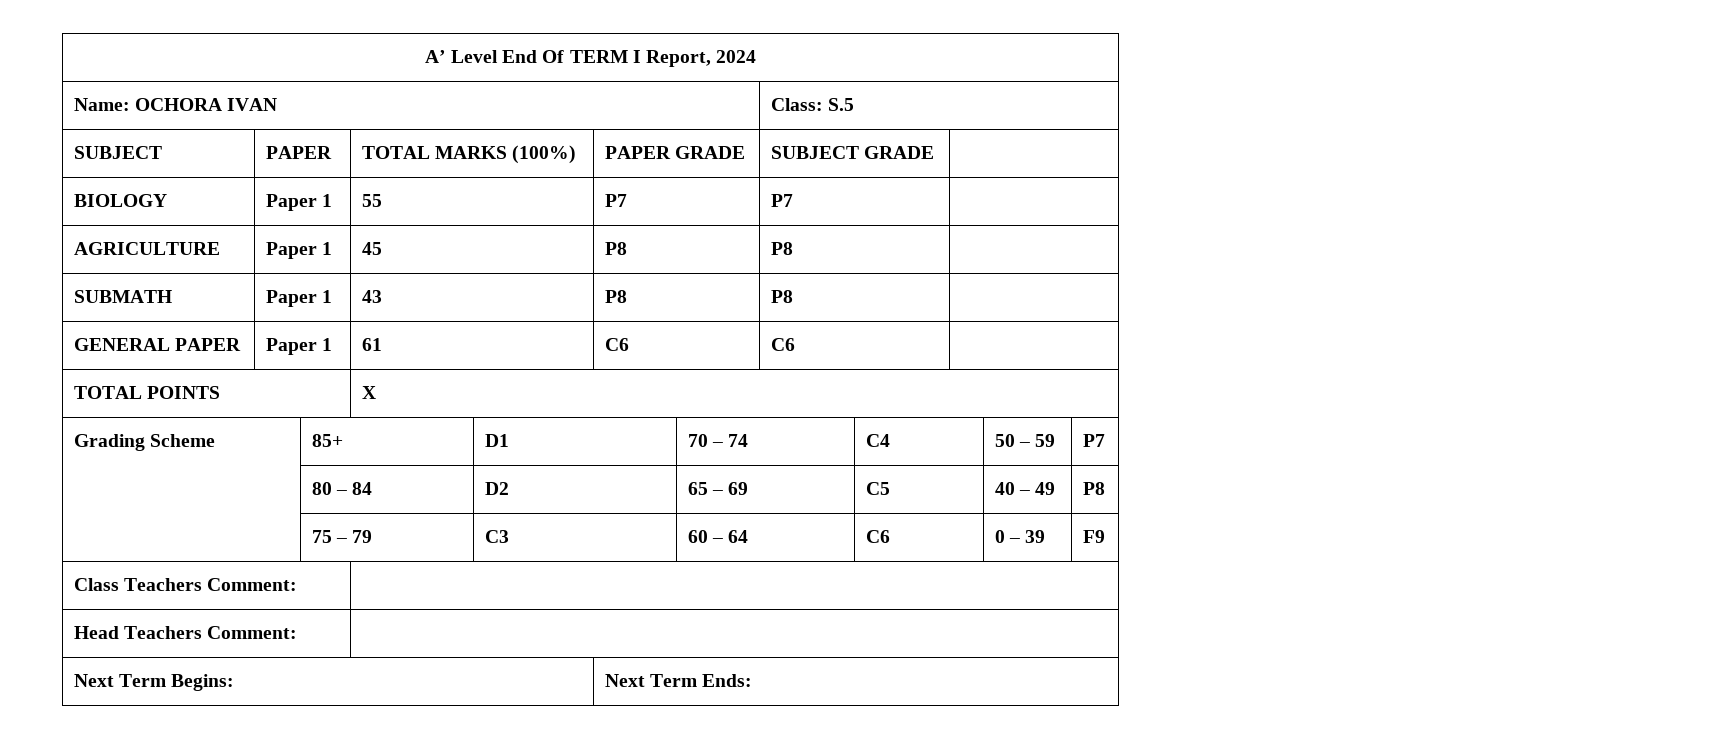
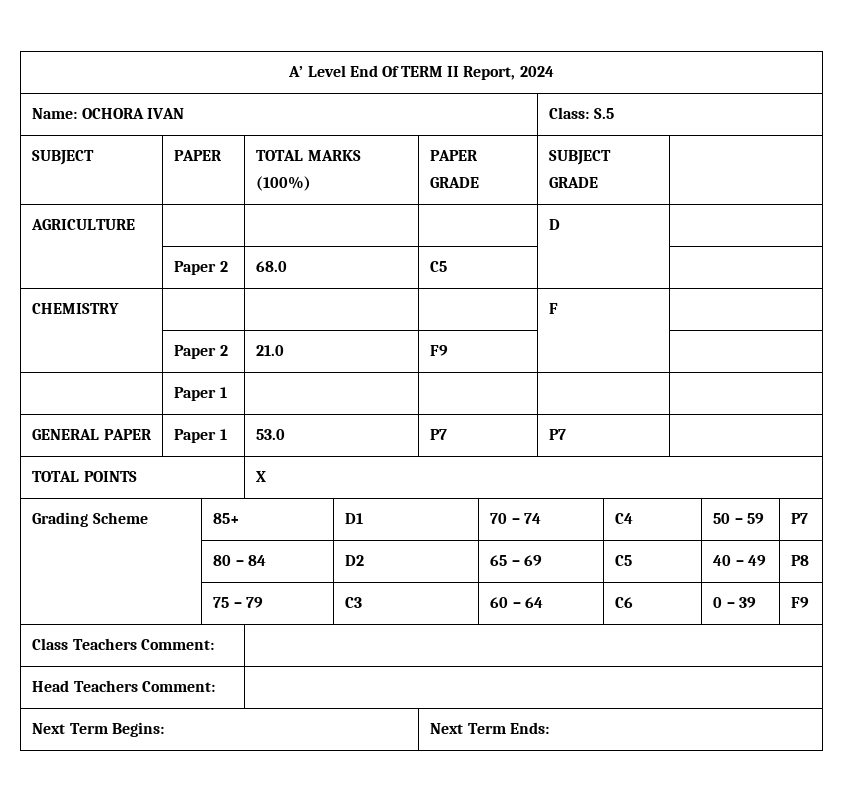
[632,50,641,63] I -> [447,66,460,77] II
[73,194,167,207] [265,194,333,211] [361,194,382,207] [604,194,627,207] [770,194,793,207] [73,242,220,255] [265,242,333,259] [361,242,382,255] [604,242,627,255] [770,242,793,255] [73,290,172,303] [265,290,333,307] [361,290,382,303] [604,290,627,303] [770,290,793,303] BIOLOGY | Paper 1 | 55 | P7 | P7 | // AGRICULTURE | Paper 1 | 45 | P8 | P8 | // SUBMATH | Paper 1 | 43 | P8 | P8 -> [31,219,136,230] [549,219,561,230] [174,261,228,275] [256,261,288,272] [430,261,448,272] [32,303,120,314] [549,303,559,314] [174,345,228,359] [256,345,285,356] [430,345,449,356] [174,387,227,401] AGRICULTURE | | | | D | // | Paper 2 | 68.0 | C5 | | // CHEMISTRY | | | | F | // | Paper 2 | 21.0 | F9 | | // | Paper 1 | | |
[361,338,382,351] [604,338,629,351] [770,338,795,351] 61 | C6 | C6 -> [256,429,286,440] [430,429,448,440] [549,429,567,440] 53.0 | P7 | P7

